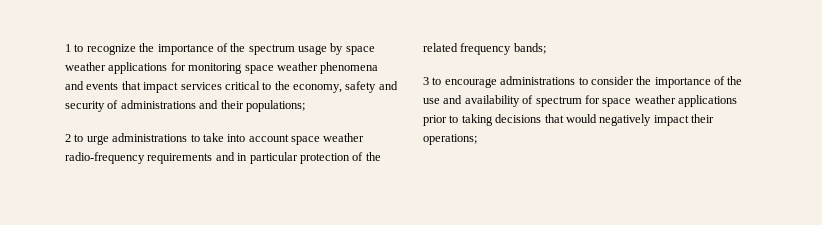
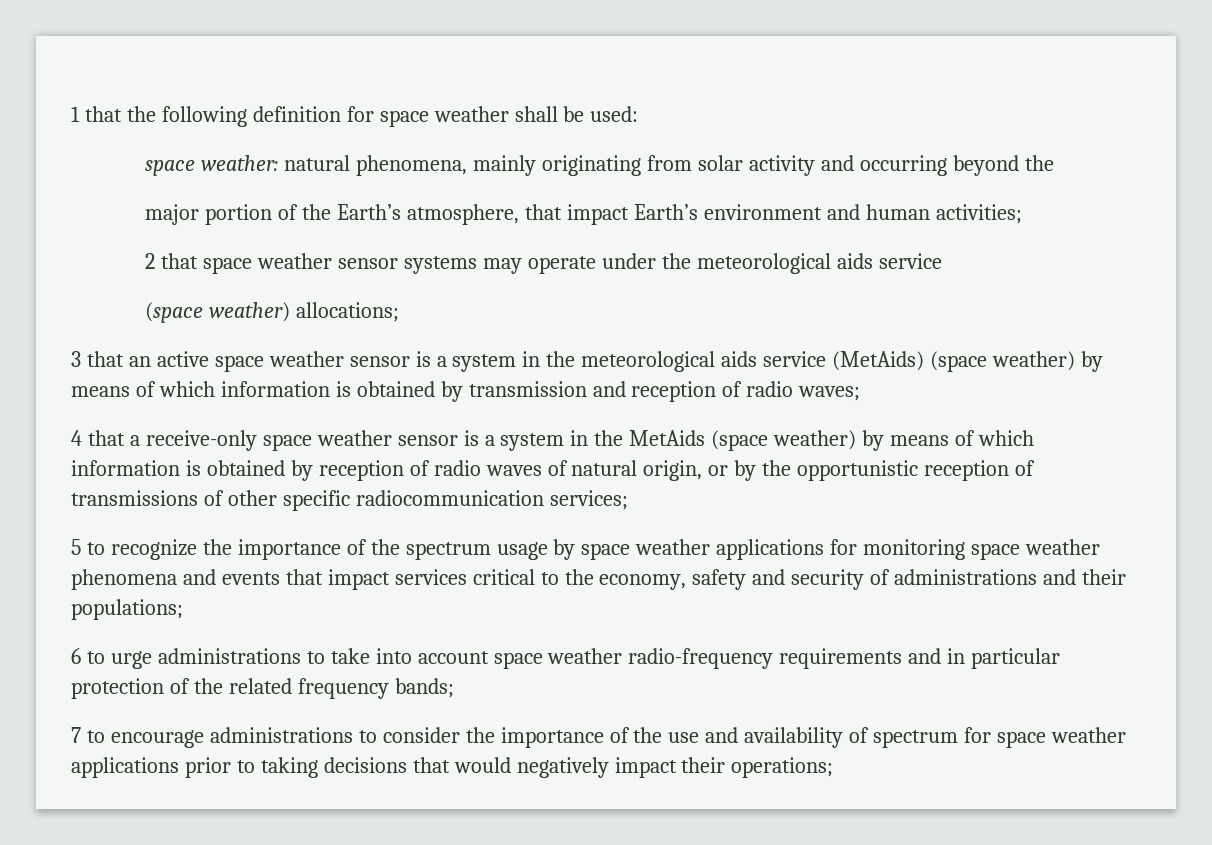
(71, 48) none -> [84,106,639,127] [145,155,1054,176] [145,204,1022,225] [145,253,942,274] [145,302,400,323] [71,351,1103,372] [71,381,861,402] [71,430,1034,451] [71,460,1036,481] [71,490,628,511] [71,539,81,555] that the following definition for space weather shall be used: // space weather: natural phenomena, mainly originating from solar activity and occurring beyond the // major portion of the Earth’s atmosphere, that impact Earth’s environment and human activities; // 2 that space weather sensor systems may operate under the meteorological aids service // (space weather) allocations; // 3 that an active space weather sensor is a system in the meteorological aids service (MetAids) (space weather) by means of which information is obtained by transmission and reception of radio waves; // 4 that a receive-only space weather sensor is a system in the MetAids (space weather) by means of which information is obtained by reception of radio waves of natural origin, or by the opportunistic reception of transmissions of other specific radiocommunication services; // 5
[65,134,71,142] 2 -> [71,648,81,664] 6
[423,77,429,85] 3 -> [71,727,81,743] 7

